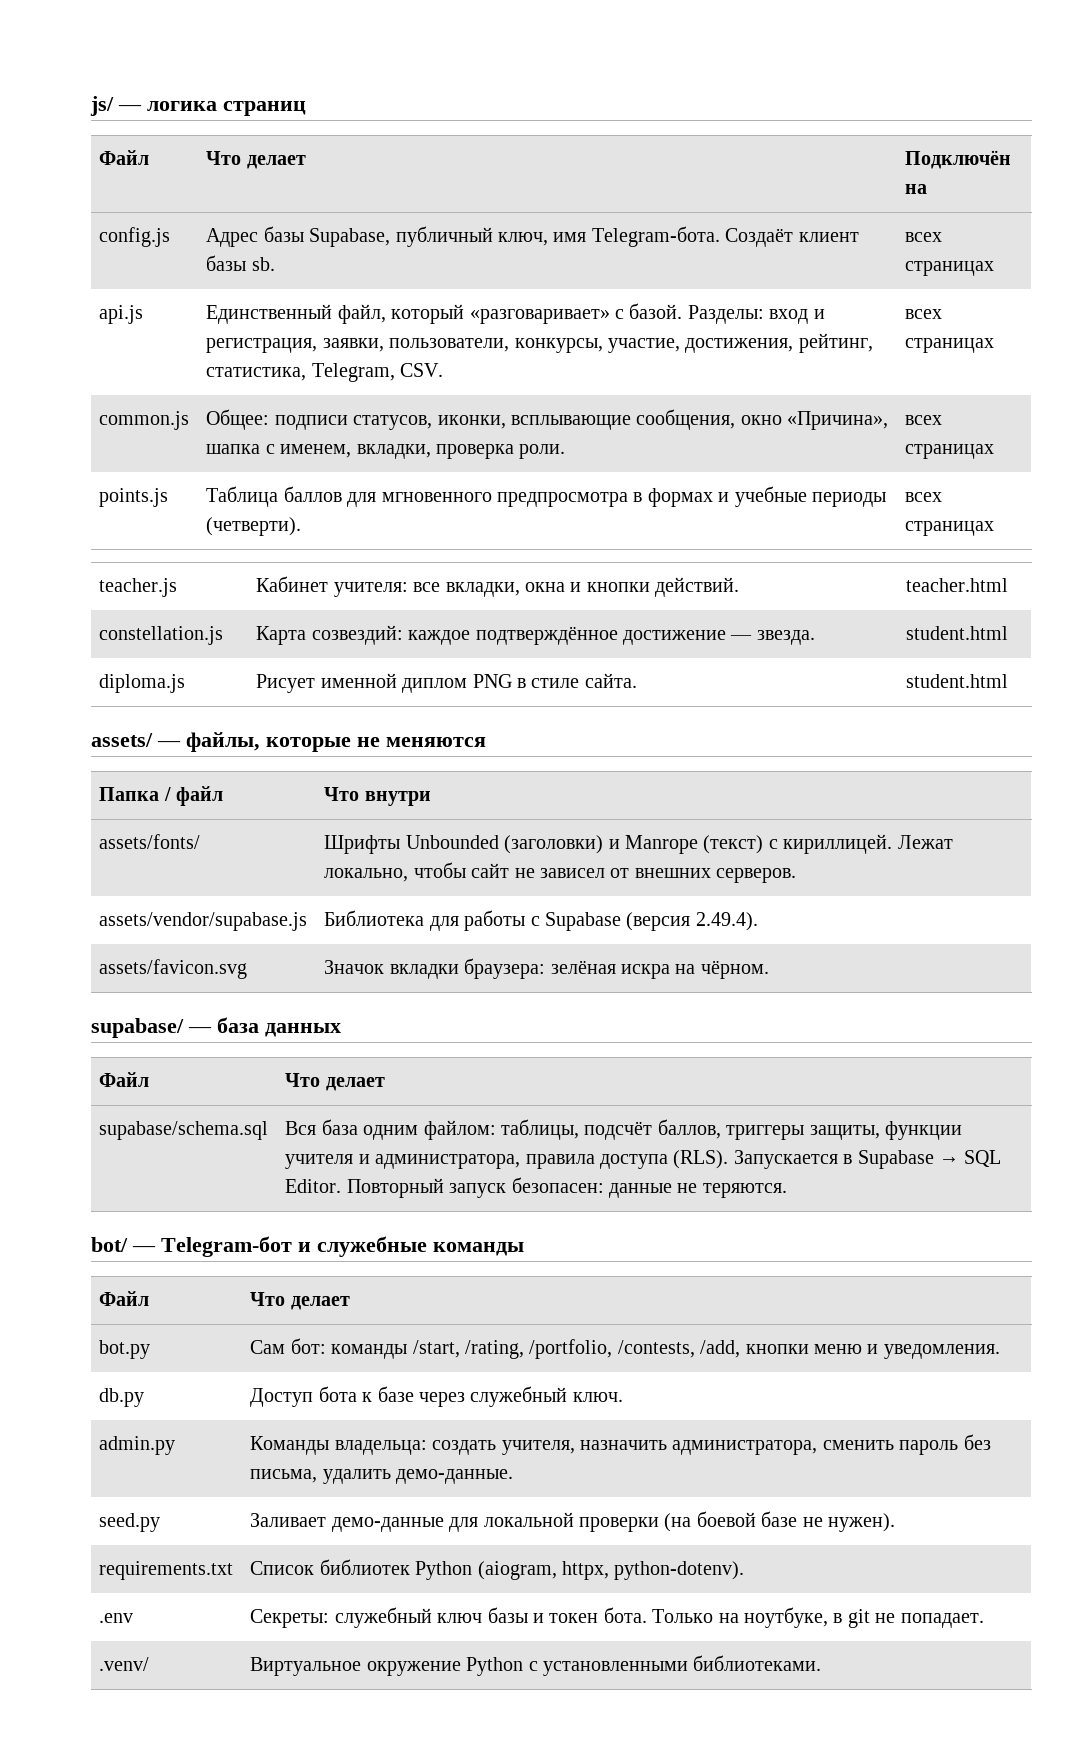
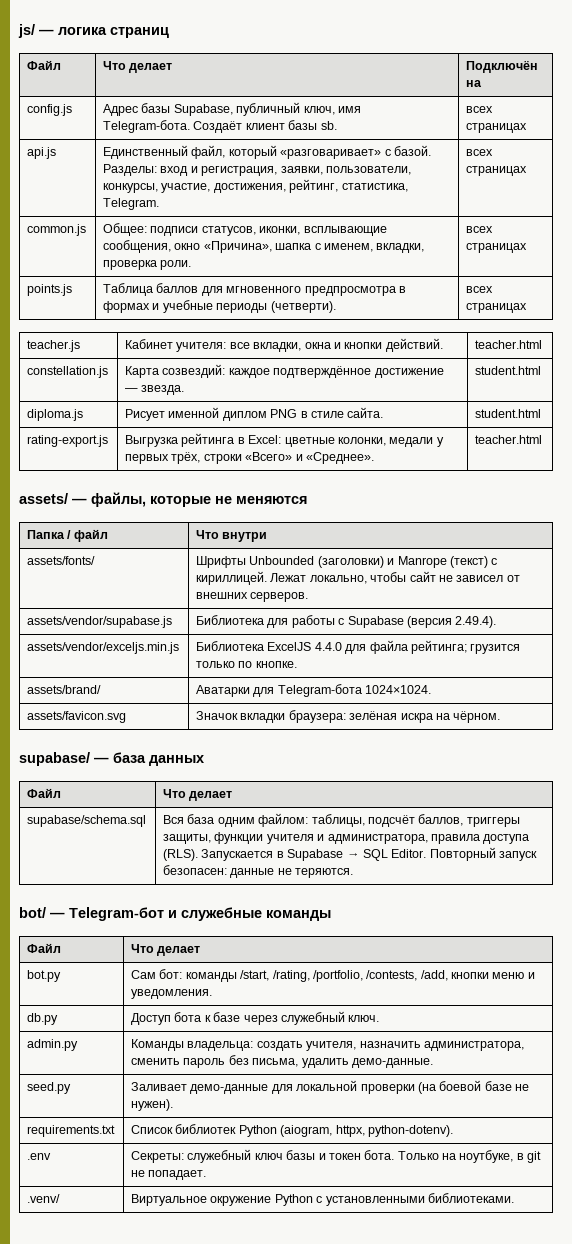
[311,363,444,382] Telegram, CSV. -> [103,198,160,210] Telegram.
(1009, 681) none -> [27,435,109,447] [125,433,444,447] [125,452,374,464] [475,435,543,444] // rating-export.js | Выгрузка рейтинга в Excel: цветные колонки, медали у первых трёх, строки «Всего» и «Среднее». | teacher.html
(758, 921) none -> [27,642,180,654] [196,640,521,654] [196,661,297,668] [27,685,102,694] [196,684,432,697] // assets/vendor/exceljs.min.js | Библиотека ExcelJS 4.4.0 для файла рейтинга; грузится только по кнопке. // assets/brand/ | Аватарки для Telegram-бота 1024×1024.

